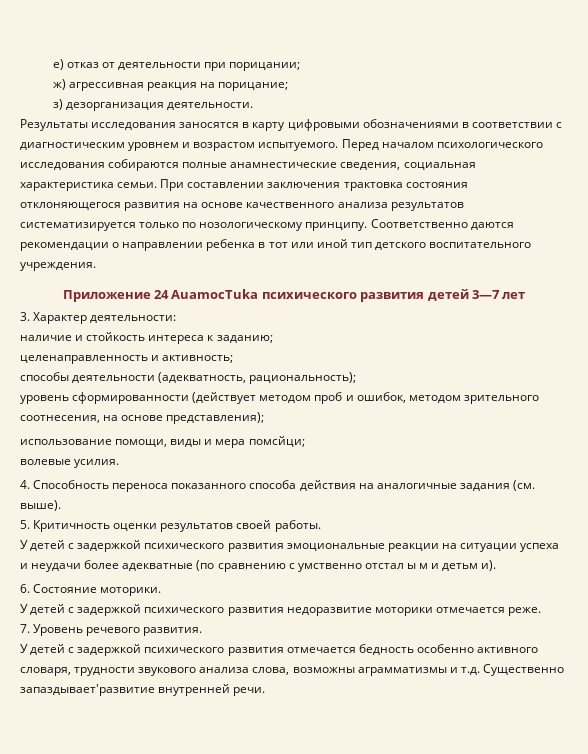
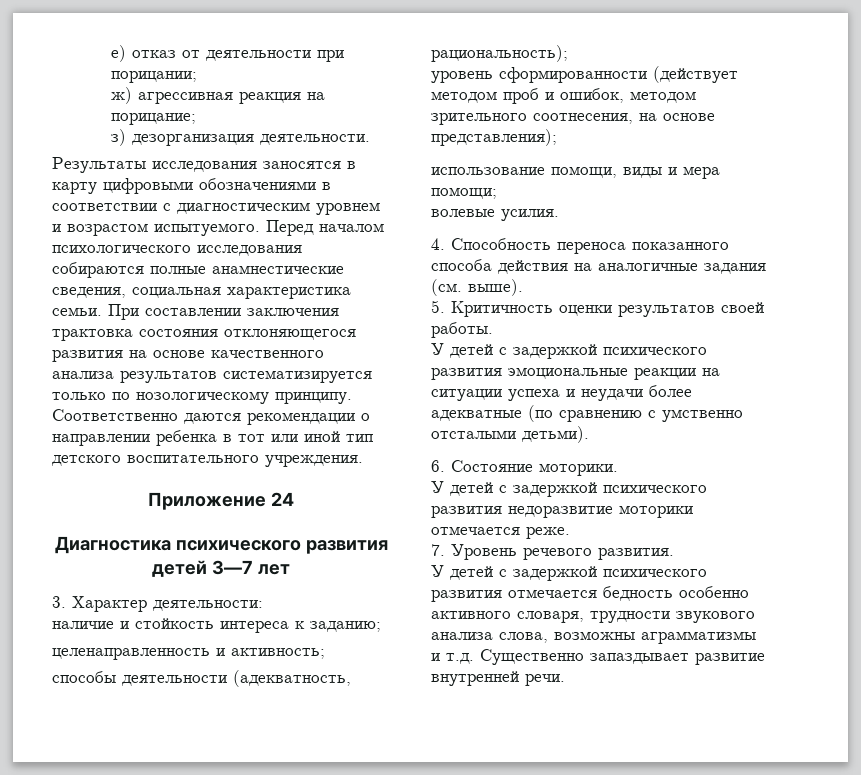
[171,289,259,299] AuamocTuka -> [54,536,171,554] // Диагностика
[248,436,305,447] помсйци; -> [431,187,497,199] помощи;
[364,560,497,571] отстал ы м и детьм и). -> [431,426,589,443] отсталыми детьми).
[20,684,155,696] запаздывает'развитие -> [590,653,765,665] запаздывает развитие

